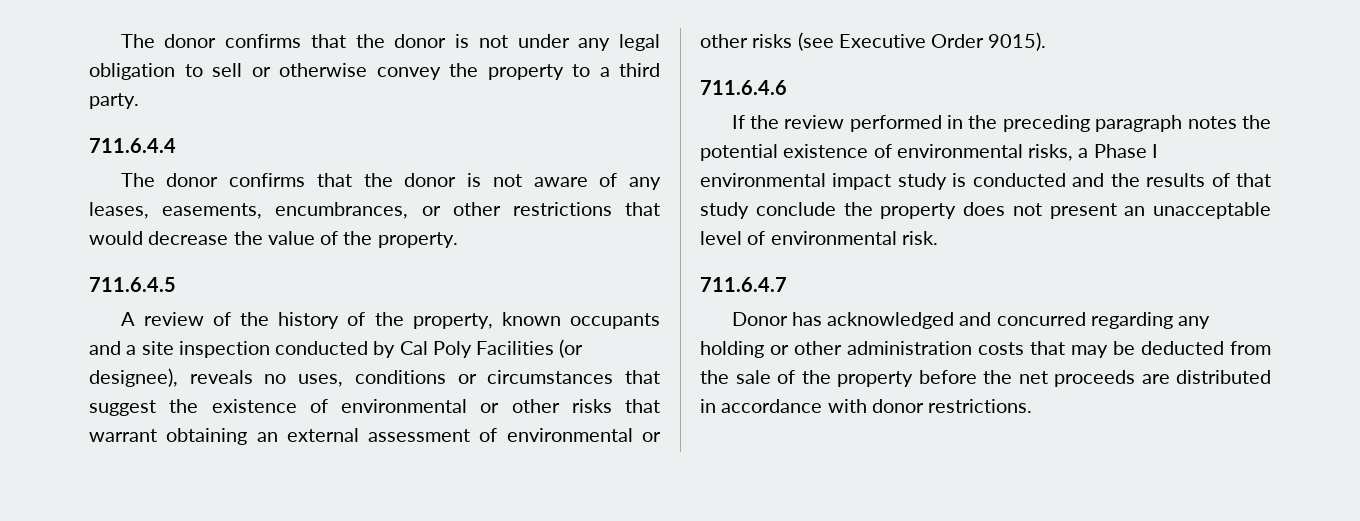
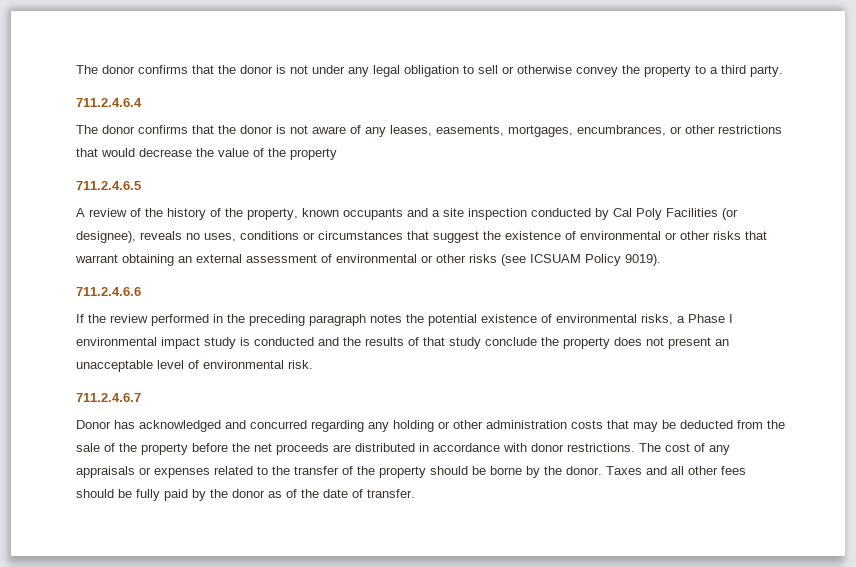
[89,138,176,153] 711.6.4.4 -> [76,98,142,107] 711.2.4.6.4
(263, 211) none -> [508,125,573,137] mortgages,
[377,232,458,248] [89,277,176,292] property. // 711.6.4.5 -> [290,148,337,160] [76,181,141,190] property // 711.2.4.6.5
[838,32,1047,51] [700,80,787,95] Executive Order 9015). // 711.6.4.6 -> [530,254,661,266] [76,287,141,296] ICSUAM Policy 9019). // 711.2.4.6.6
[700,277,787,292] 711.6.4.7 -> [76,393,141,402] 711.2.4.6.7
(1033, 406) none -> [639,443,730,455] [76,466,746,478] [76,489,415,501] The cost of any appraisals or expenses related to the transfer of the property should be borne by the donor. Taxes and all other fees should be fully paid by the donor as of the date of transfer.

